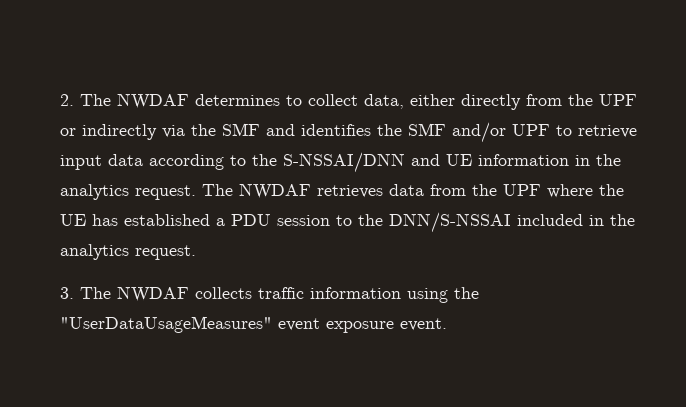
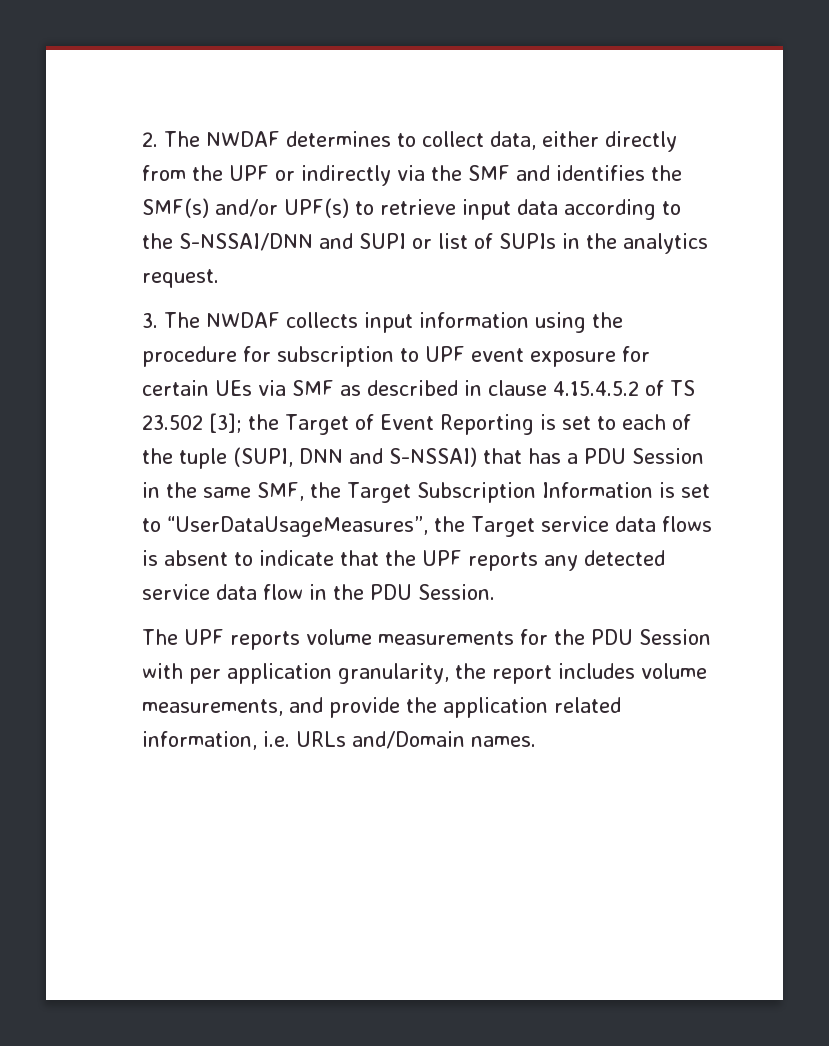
[408,122,551,143] SMF and/or UPF -> [142,198,350,218] SMF(s) and/or UPF(s)
[446,154,622,166] [60,183,625,200] [60,212,584,233] UE information in the analytics request. The NWDAF retrieves data from the UPF where the UE has established a PDU session to the DNN/S-NSSAI included -> [359,233,557,249] SUPI or list of SUPIs
[258,287,305,299] traffic -> [364,312,414,333] input
[60,316,448,333] "UserDataUsageMeasures" event exposure event. -> [142,346,651,367] [142,380,696,396] [142,413,692,435] [142,447,705,469] [142,482,711,503] [142,516,713,537] [142,550,666,571] [142,584,496,600] [142,629,712,650] [142,663,708,684] [142,697,622,718] [142,731,537,750] procedure for subscription to UPF event exposure for certain UEs via SMF as described in clause 4.15.4.5.2 of TS 23.502 [3]; the Target of Event Reporting is set to each of the tuple (SUPI, DNN and S-NSSAI) that has a PDU Session in the same SMF, the Target Subscription Information is set to “UserDataUsageMeasures”, the Target service data flows is absent to indicate that the UPF reports any detected service data flow in the PDU Session. // The UPF reports volume measurements for the PDU Session with per application granularity, the report includes volume measurements, and provide the application related information, i.e. URLs and/Domain names.

